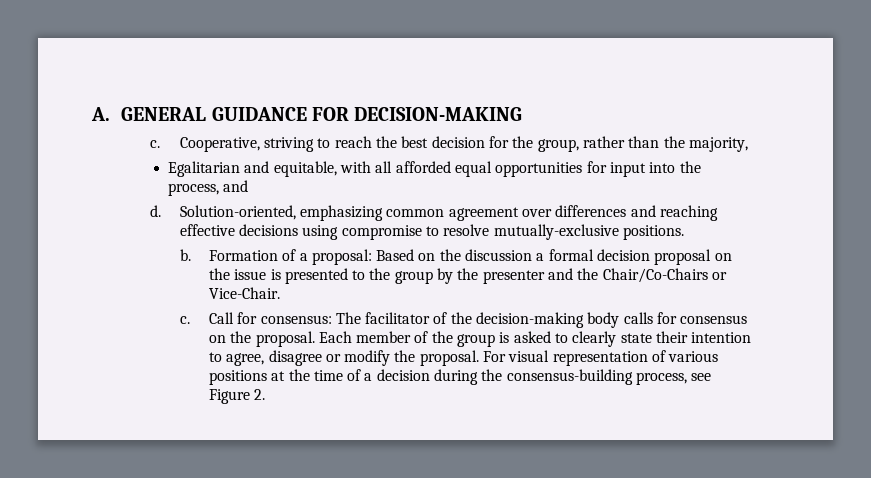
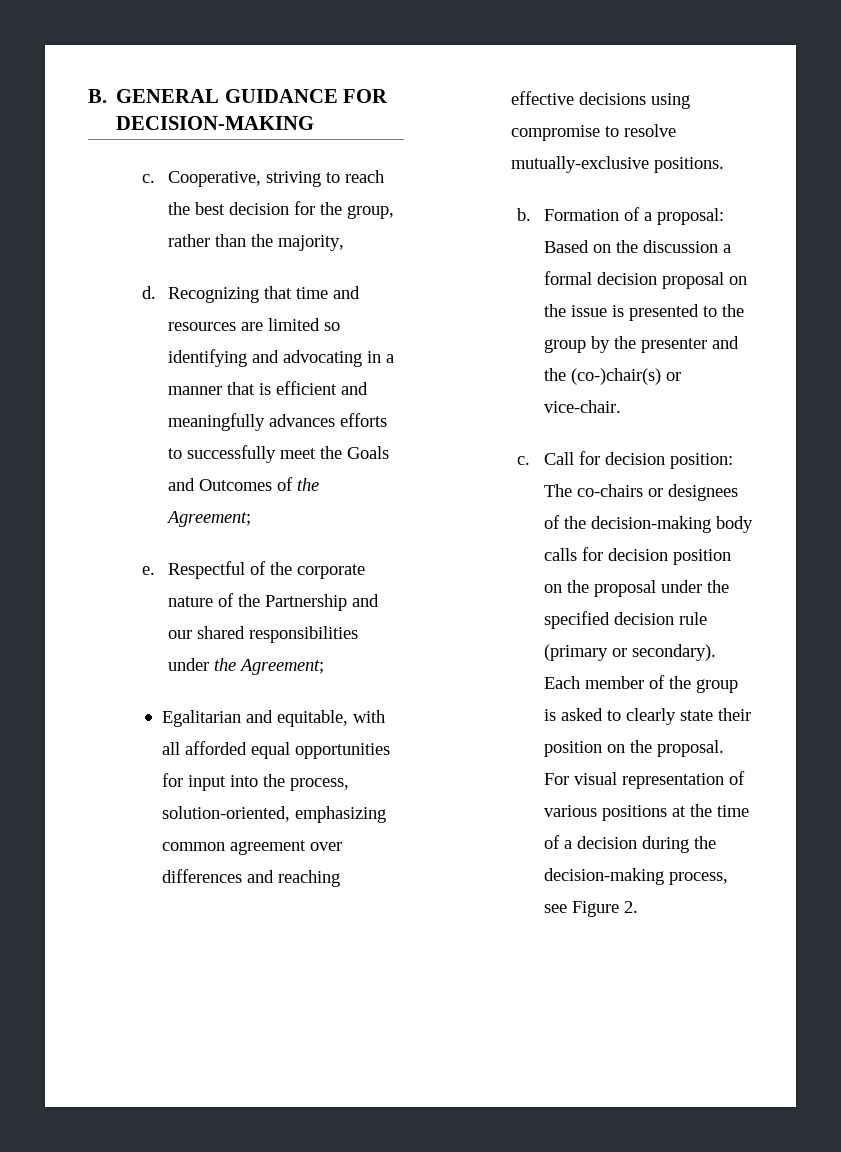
[91,107,110,121] A. -> [88,89,107,103] B.
(748, 144) none -> [141,286,361,303] [168,318,341,331] [168,349,395,367] [168,381,369,395] [168,413,388,431] [168,445,390,463] [168,477,320,491] [166,511,252,527] [141,561,366,579] [168,593,380,611] [168,626,359,643] [168,658,325,675] // d. Recognizing that time and resources are limited so identifying and advocating in a manner that is efficient and meaningfully advances efforts to successfully meet the Goals and Outcomes of the Agreement; // e. Respectful of the corporate nature of the Partnership and our shared responsibilities under the Agreement;
[223,180,249,192] [150,205,296,220] and // d. Solution-oriented, -> [161,806,290,822] solution-oriented,
[602,268,728,283] [208,287,280,299] Chair/Co-Chairs or Vice-Chair. -> [571,368,682,385] [544,400,622,413] (co-)chair(s) or vice-chair.
[260,312,431,324] consensus: The facilitator -> [605,452,734,469] [544,484,739,501] decision position: The co-chairs or designees
[680,315,748,324] [208,331,315,347] consensus on the proposal. -> [608,548,732,565] [544,580,730,597] [544,611,708,629] [544,644,717,661] decision position on the proposal under the specified decision rule (primary or secondary).
[691,332,752,343] [208,350,391,366] intention to agree, disagree or modify -> [544,741,626,757] position on
[506,369,633,385] consensus-building -> [544,868,665,885] decision-making

